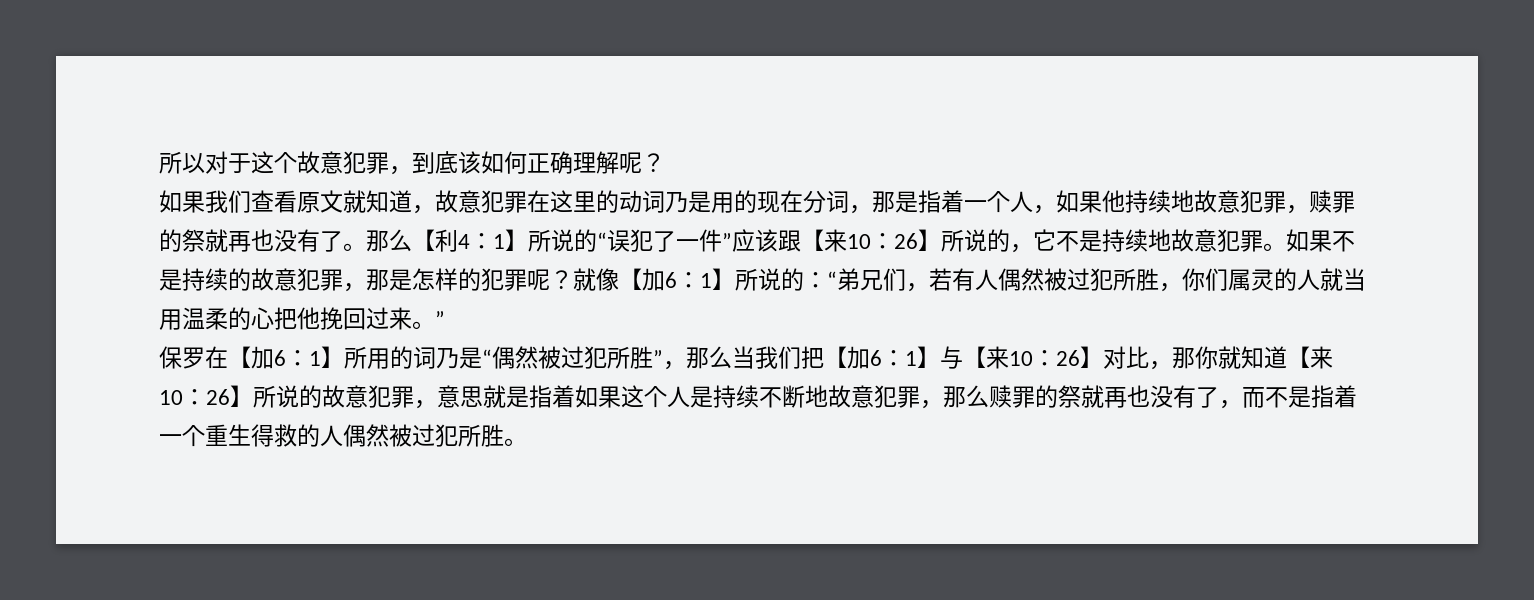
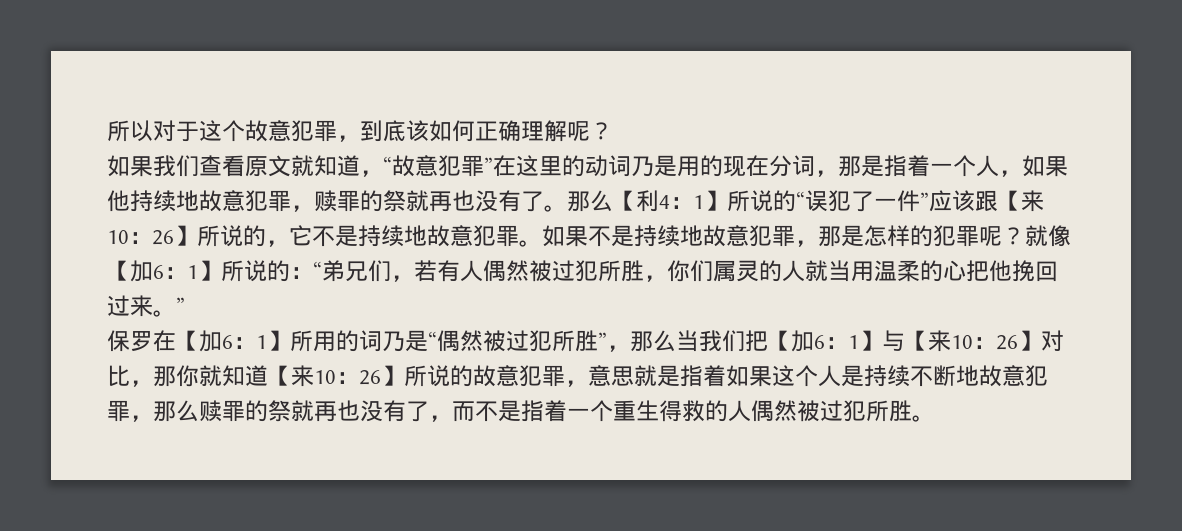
[435,190,527,213] 故意犯罪 -> [383,155,493,177] “故意犯罪”
[228,268,251,291] 的 -> [680,225,703,246] 地

